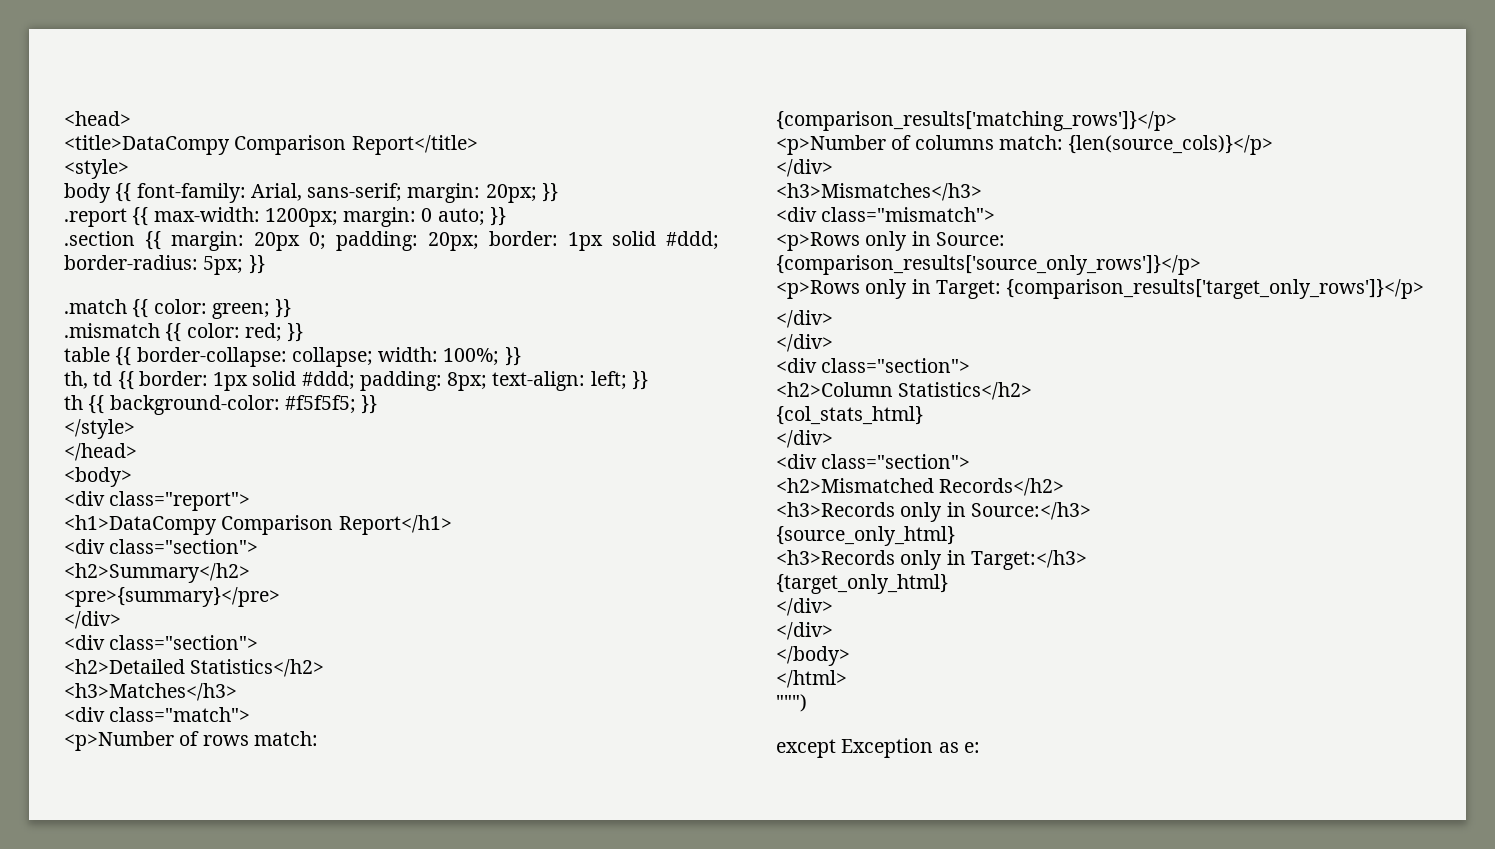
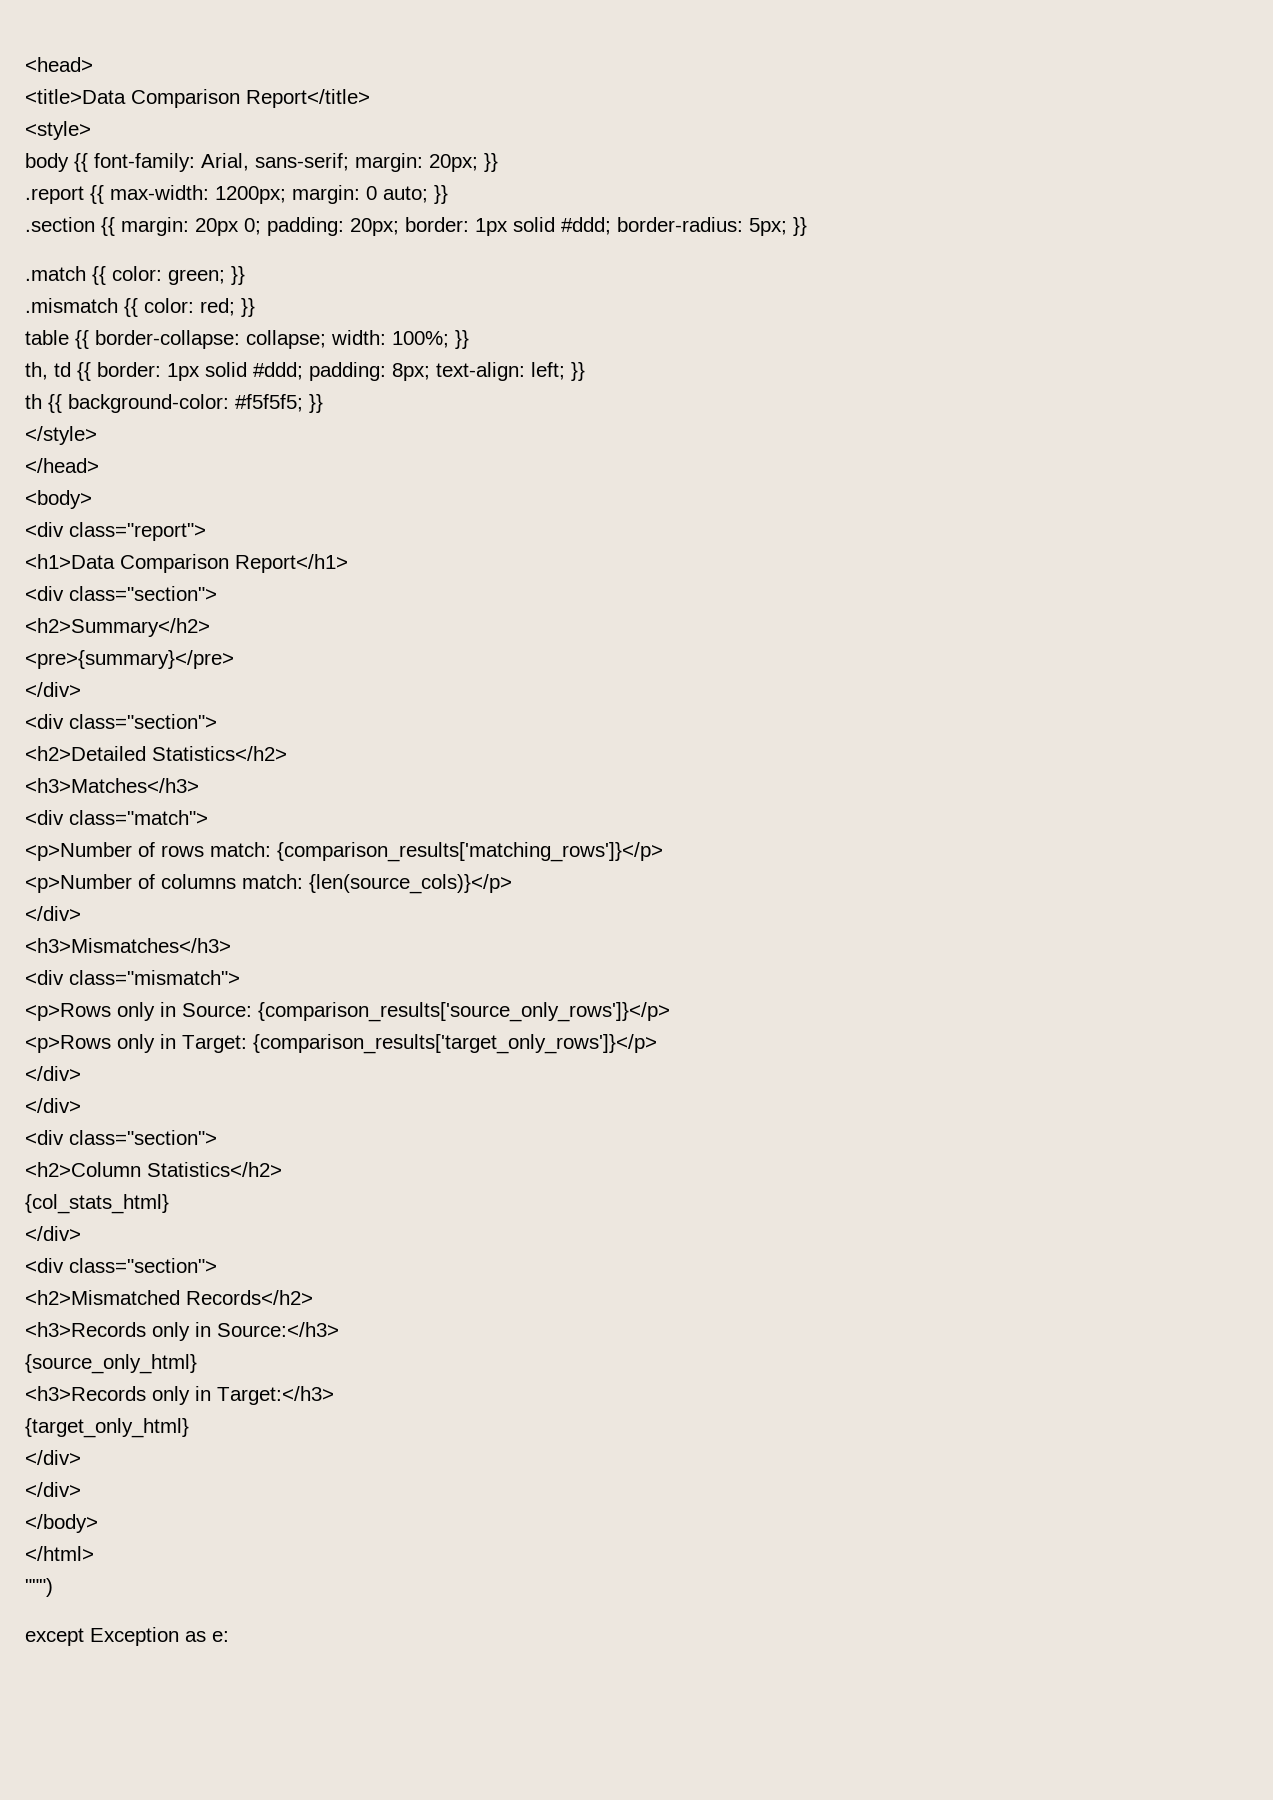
[64,135,230,155] <title>DataCompy -> [25,89,126,104] <title>Data
[64,515,217,535] <h1>DataCompy -> [25,554,115,569] <h1>Data

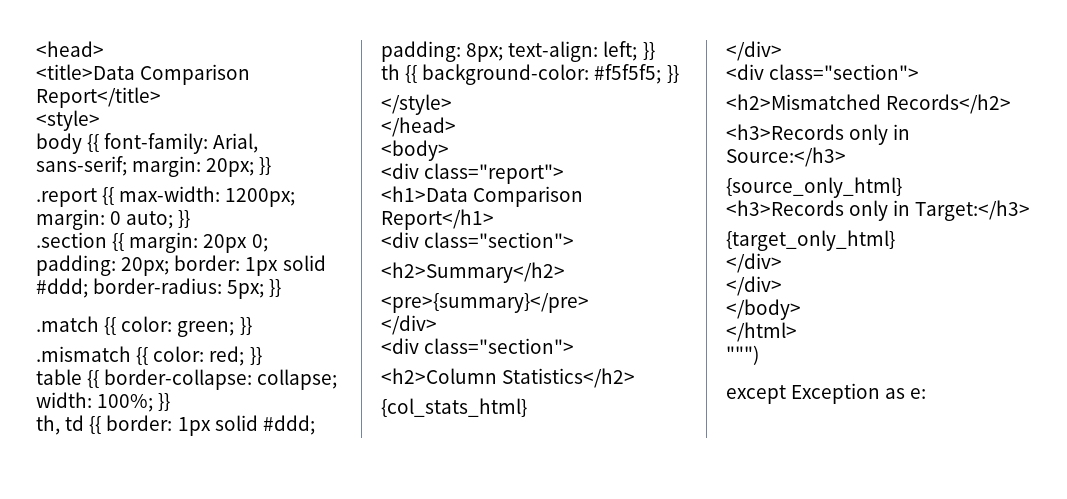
[25,746,287,761] [25,778,199,793] [25,810,208,825] [25,842,663,862] [25,874,512,894] [25,906,81,921] [25,938,231,953] [25,970,240,985] [25,1002,670,1022] [25,1034,657,1054] [25,1066,81,1081] [25,1098,81,1113] [25,1130,217,1145] // <h2>Detailed Statistics</h2> // <h3>Matches</h3> // <div class="match"> // <p>Number of rows match: {comparison_results['matching_rows']}</p> // <p>Number of columns match: {len(source_cols)}</p> // </div> // <h3>Mismatches</h3> // <div class="mismatch"> // <p>Rows only in Source: {comparison_results['source_only_rows']}</p> // <p>Rows only in Target: {comparison_results['target_only_rows']}</p> // </div> // </div> // <div class="section"> -> (575, 346) none

